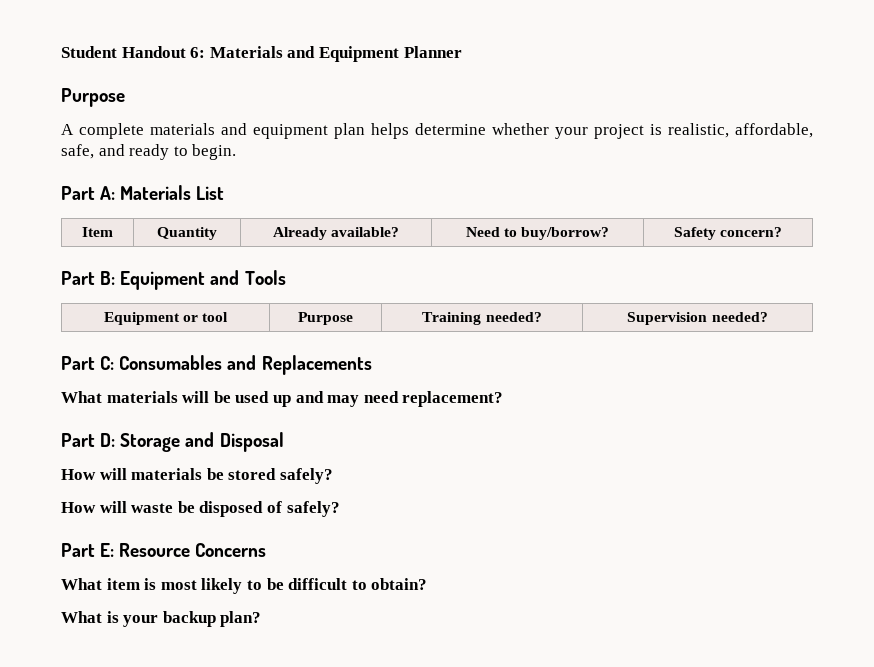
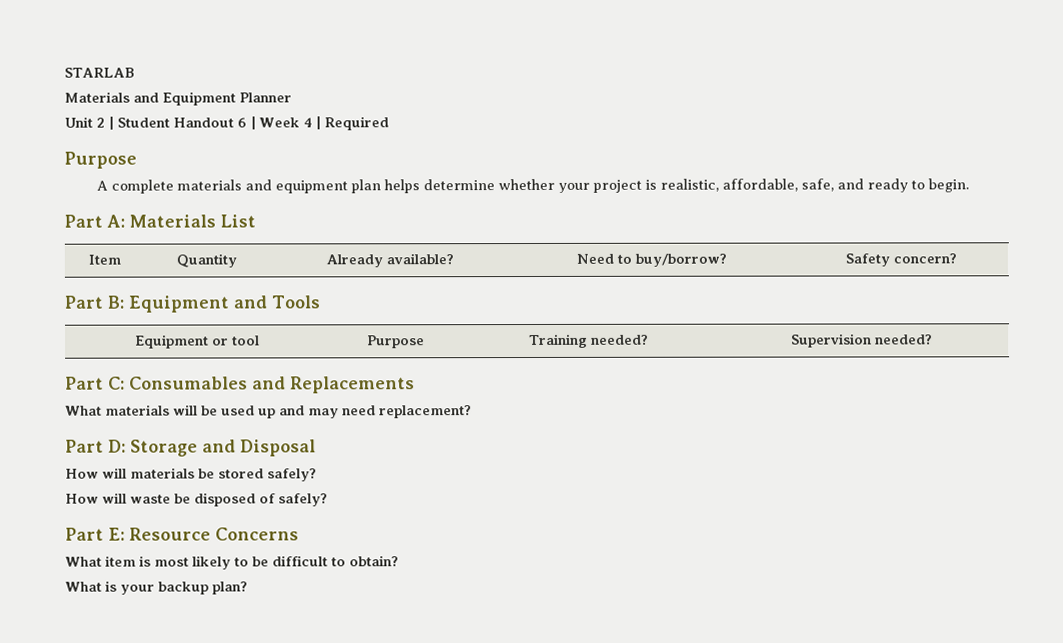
[61,46,206,58] Student Handout 6: -> [64,67,135,78] STARLAB //
(462, 52) none -> [64,116,389,131] // Unit 2 | Student Handout 6 | Week 4 | Required

